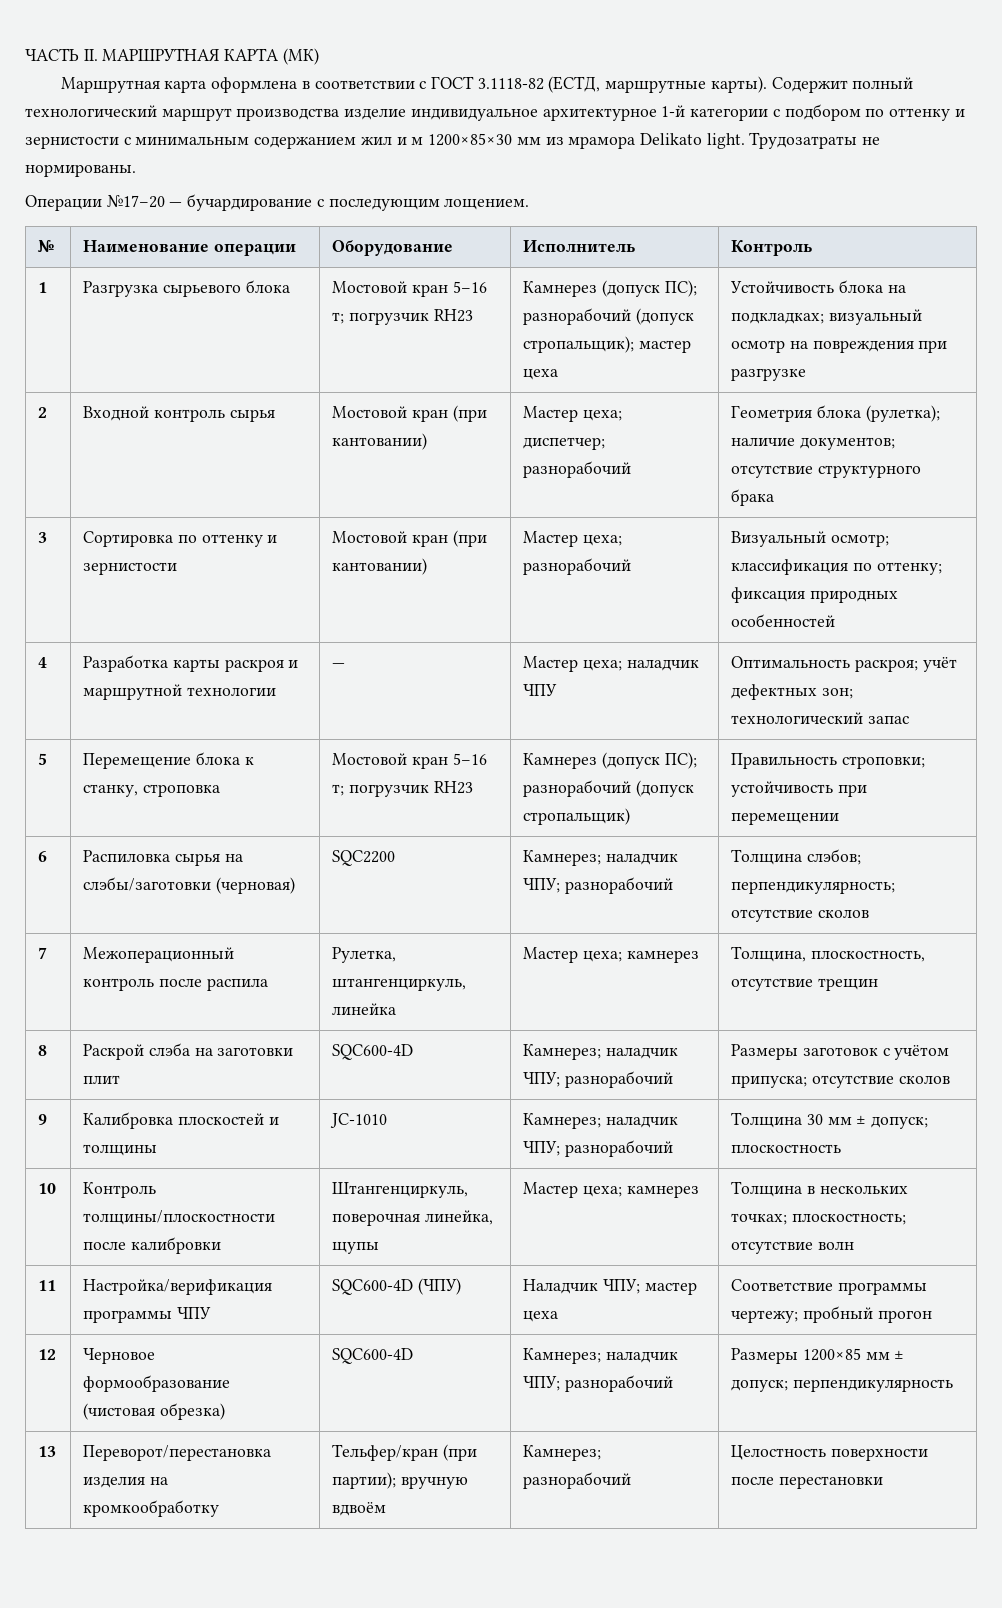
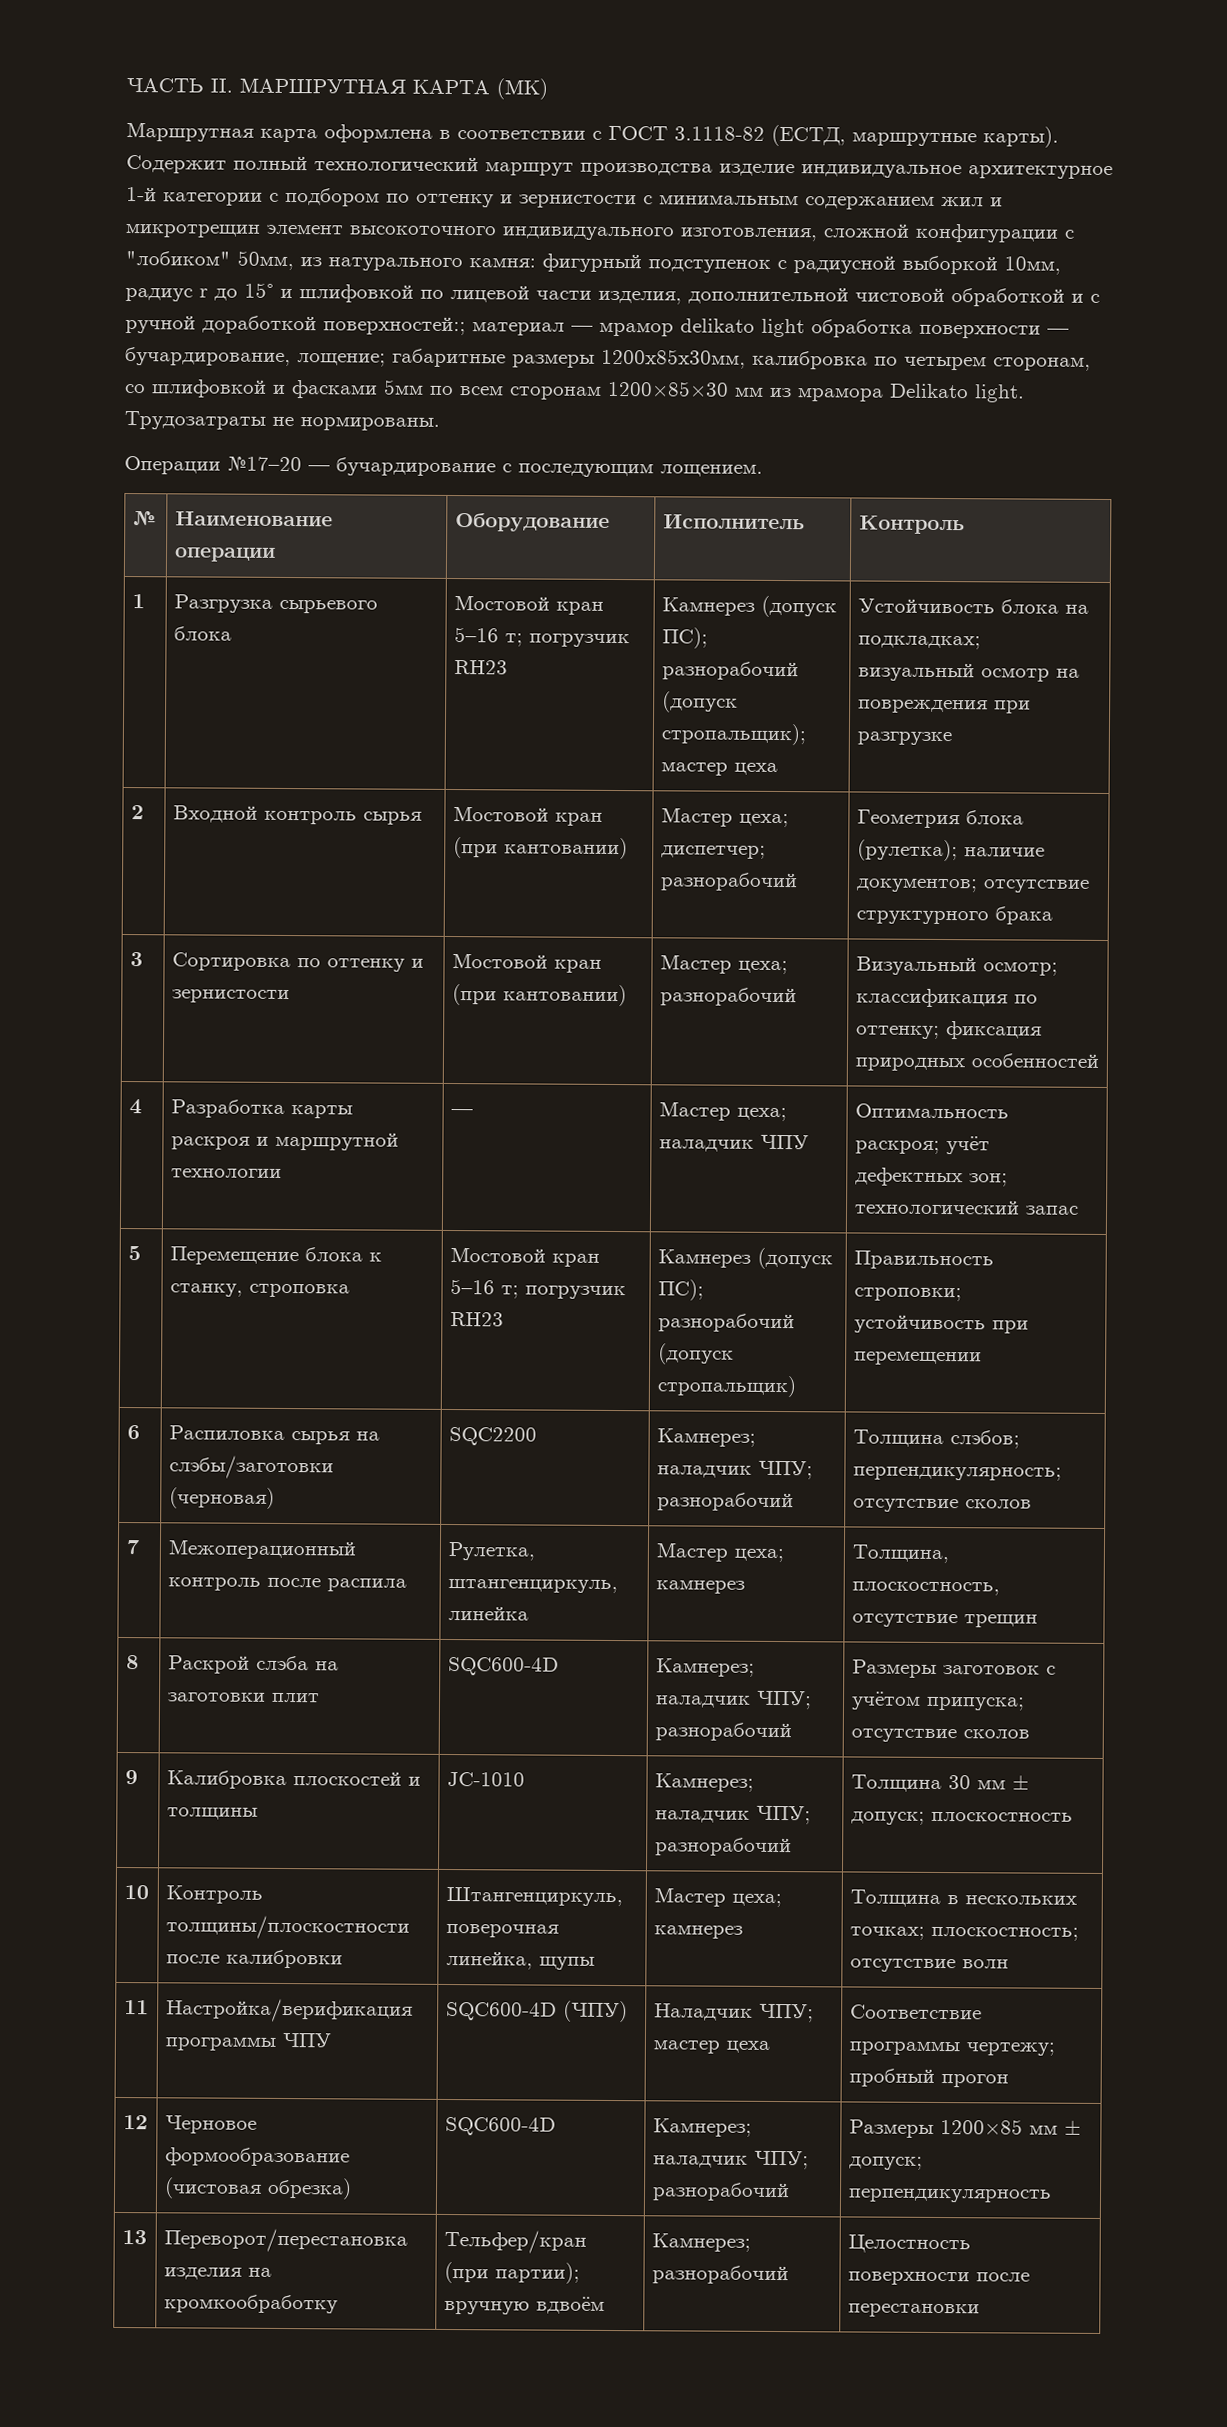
[411,137,424,145] м -> [125,223,1075,243] [125,250,1061,275] [125,282,1100,307] [125,315,1069,339] [125,347,1091,371] [125,379,602,400] микротрещин элемент высокоточного индивидуального изготовления, сложной конфигурации с "лобиком" 50мм, из натурального камня: фигурный подступенок с радиусной выборкой 10мм, радиус r до 15° и шлифовкой по лицевой части изделия, дополнительной чистовой обработкой и с ручной доработкой поверхностей:; материал — мрамор delikato light обработка поверхности — бучардирование, лощение; габаритные размеры 1200х85х30мм, калибровка по четырем сторонам, со шлифовкой и фасками 5мм по всем сторонам

